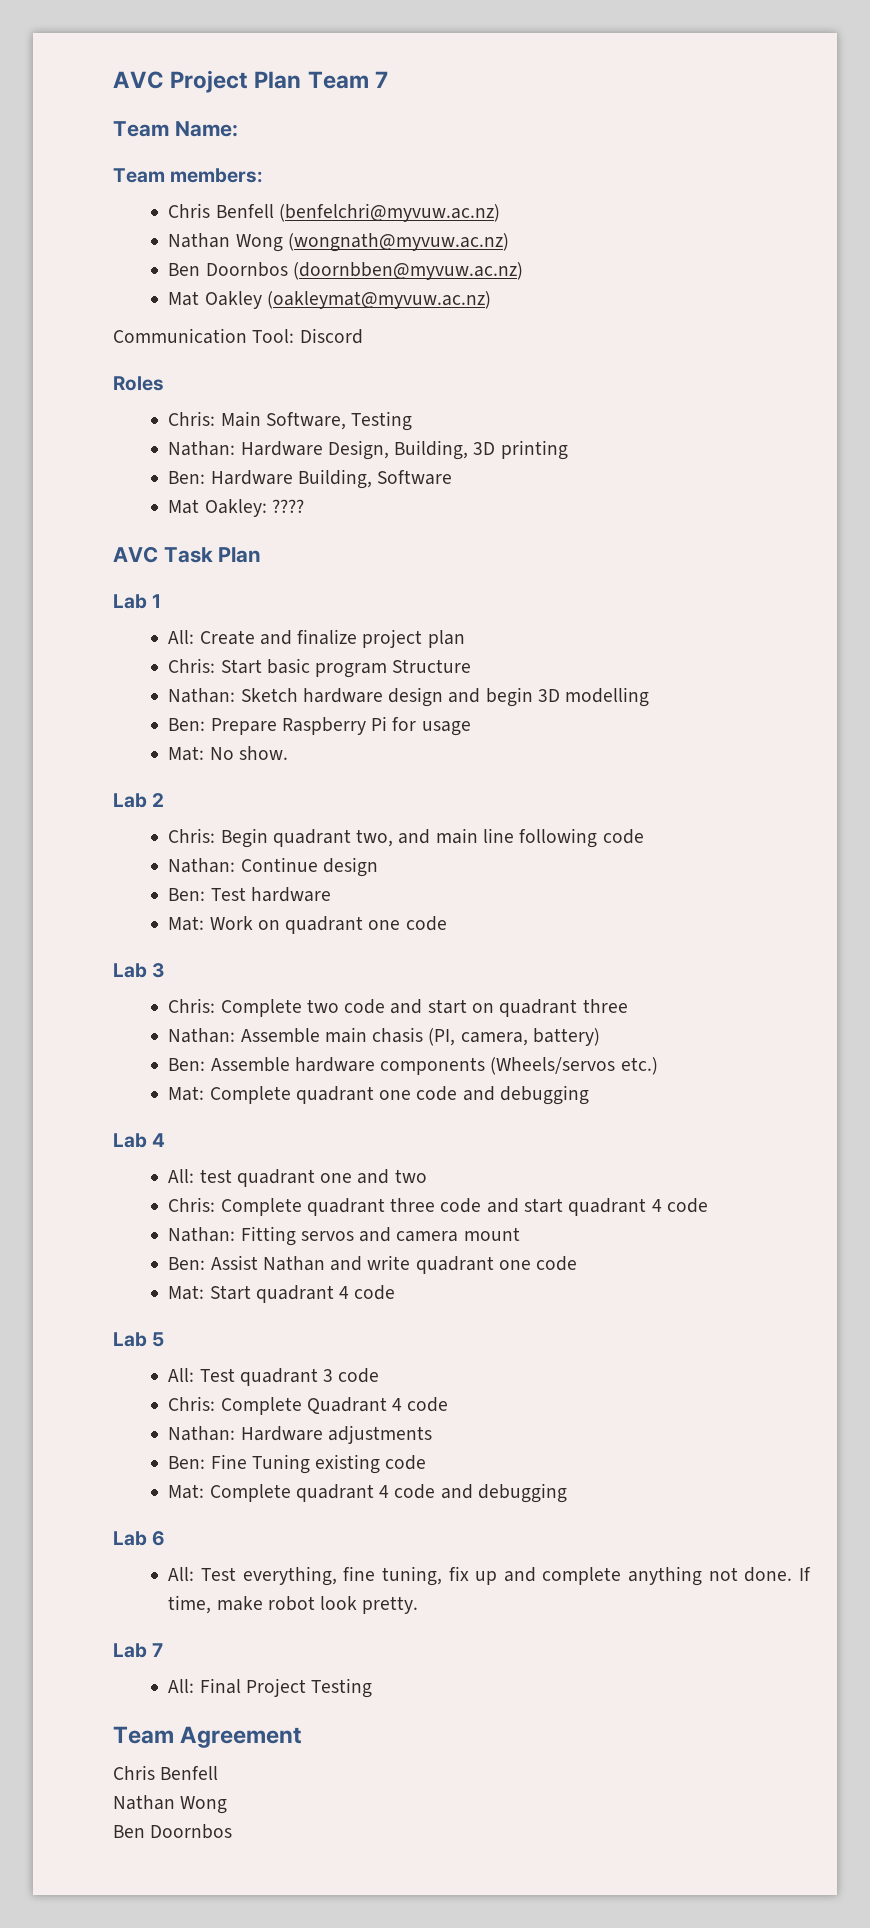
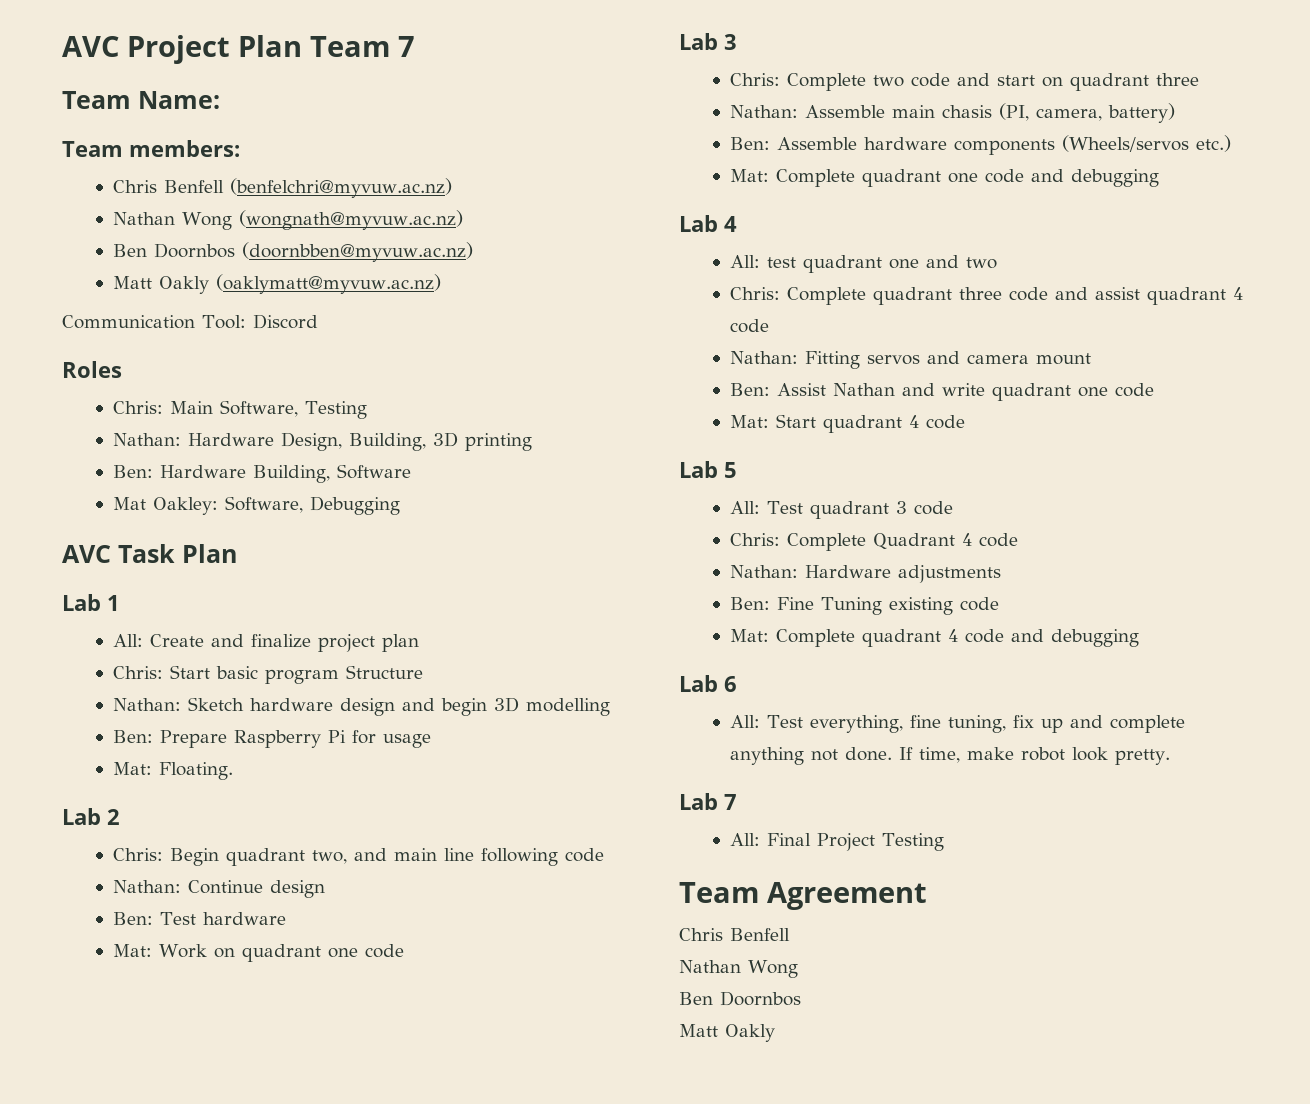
[168,291,491,309] Mat Oakley (oakleymat@myvuw.ac.nz) -> [113,274,442,294] Matt Oakly (oaklymatt@myvuw.ac.nz)
[271,499,304,513] ???? -> [225,496,401,515] Software, Debugging
[209,746,288,760] No show. -> [159,762,234,780] Floating.
[524,1198,564,1213] start -> [1095,287,1141,300] assist
(233, 1831) none -> [679,1024,775,1042] // Matt Oakly

